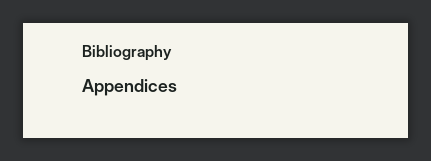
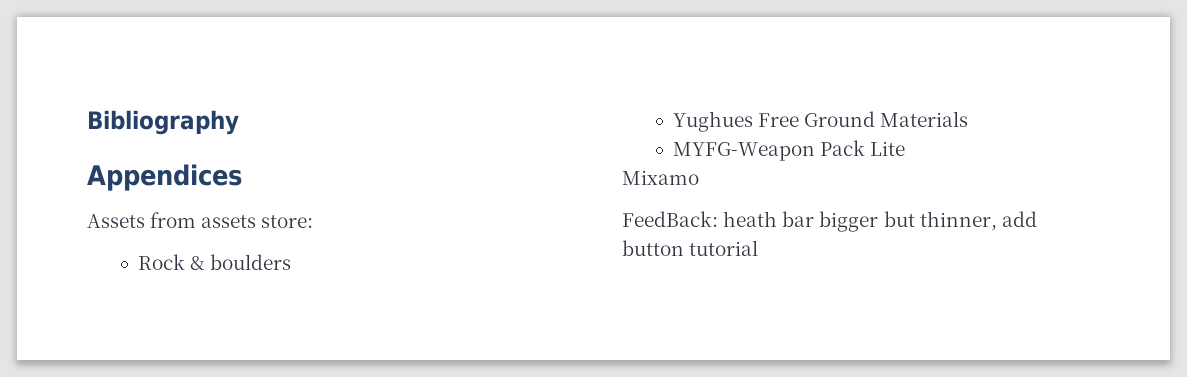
(177, 87) none -> [87,212,314,228] [137,254,292,270] [672,111,969,132] [672,140,906,161] [622,170,699,185] [622,211,1037,232] [622,240,759,256] // Assets from assets store: // Rock & boulders // Yughues Free Ground Materials // MYFG-Weapon Pack Lite // Mixamo // FeedBack: heath bar bigger but thinner, add button tutorial

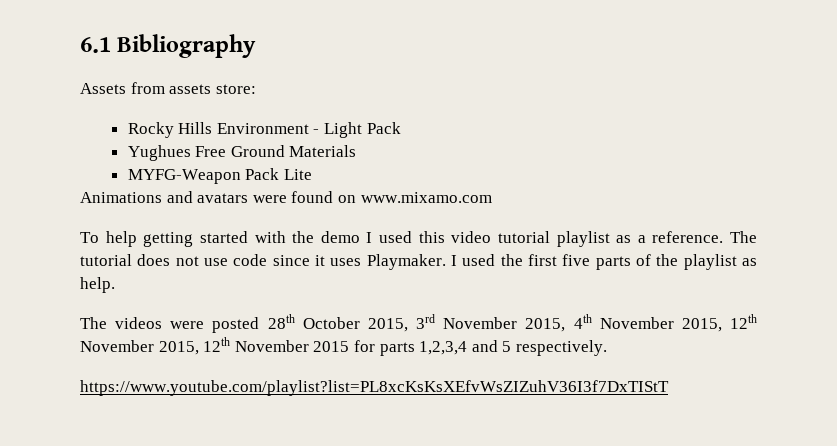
(87, 122) none -> [80,37,111,53] 6.1
[87,164,242,191] // Appendices -> (257, 46) none
[137,254,292,270] Rock & boulders -> [127,122,401,138] Rocky Hills Environment - Light Pack
[622,170,699,185] [622,211,1037,232] [622,240,759,256] Mixamo // FeedBack: heath bar bigger but thinner, add button tutorial -> [80,191,492,203] [80,231,757,247] [80,254,758,270] [80,277,115,293] [80,314,757,333] [80,337,607,356] [80,380,669,396] Animations and avatars were found on www.mixamo.com // To help getting started with the demo I used this video tutorial playlist as a reference. The tutorial does not use code since it uses Playmaker. I used the first five parts of the playlist as help. // The videos were posted 28th October 2015, 3rd November 2015, 4th November 2015, 12th November 2015, 12th November 2015 for parts 1,2,3,4 and 5 respectively. // https://www.youtube.com/playlist?list=PL8xcKsKsXEfvWsZIZuhV36I3f7DxTIStT

